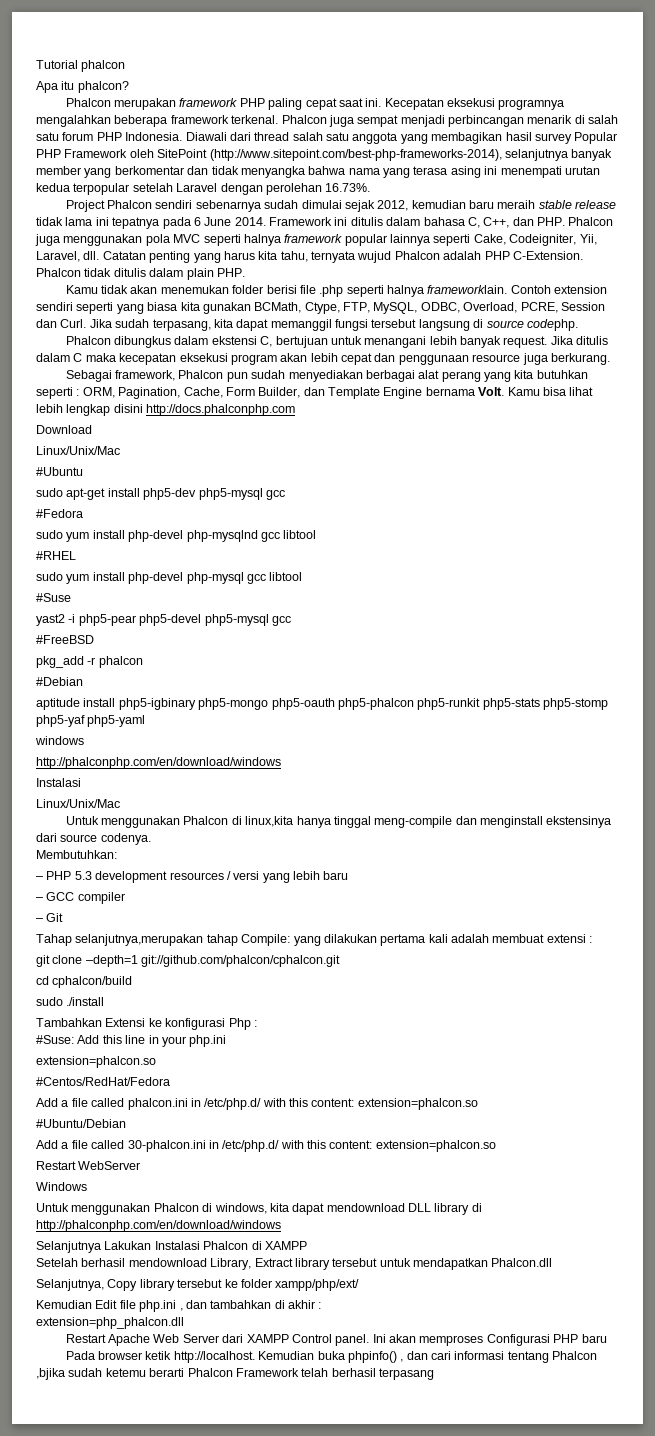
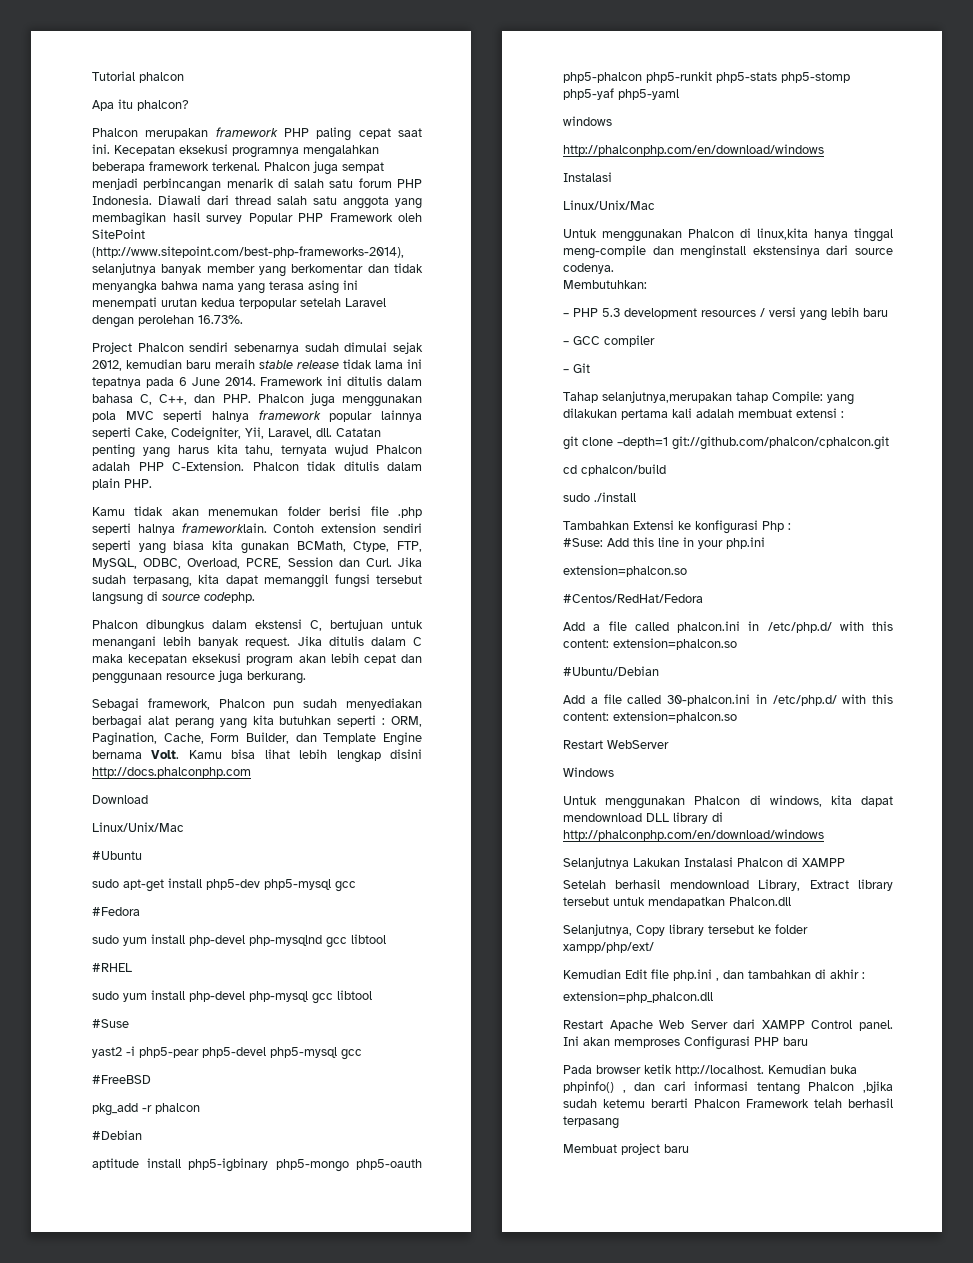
(434, 1374) none -> [563,1143,689,1155] // Membuat project baru

